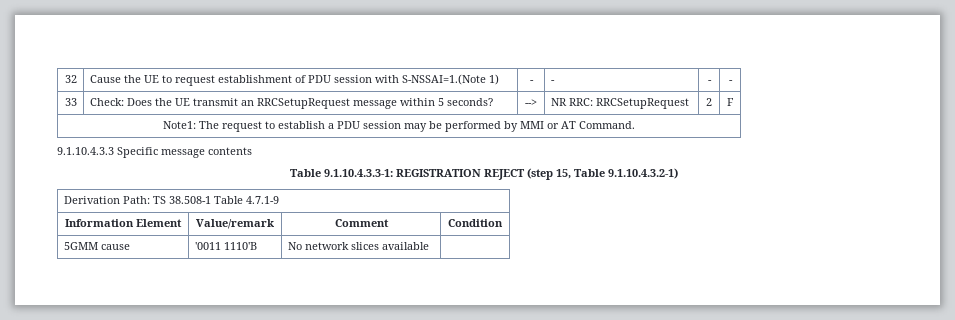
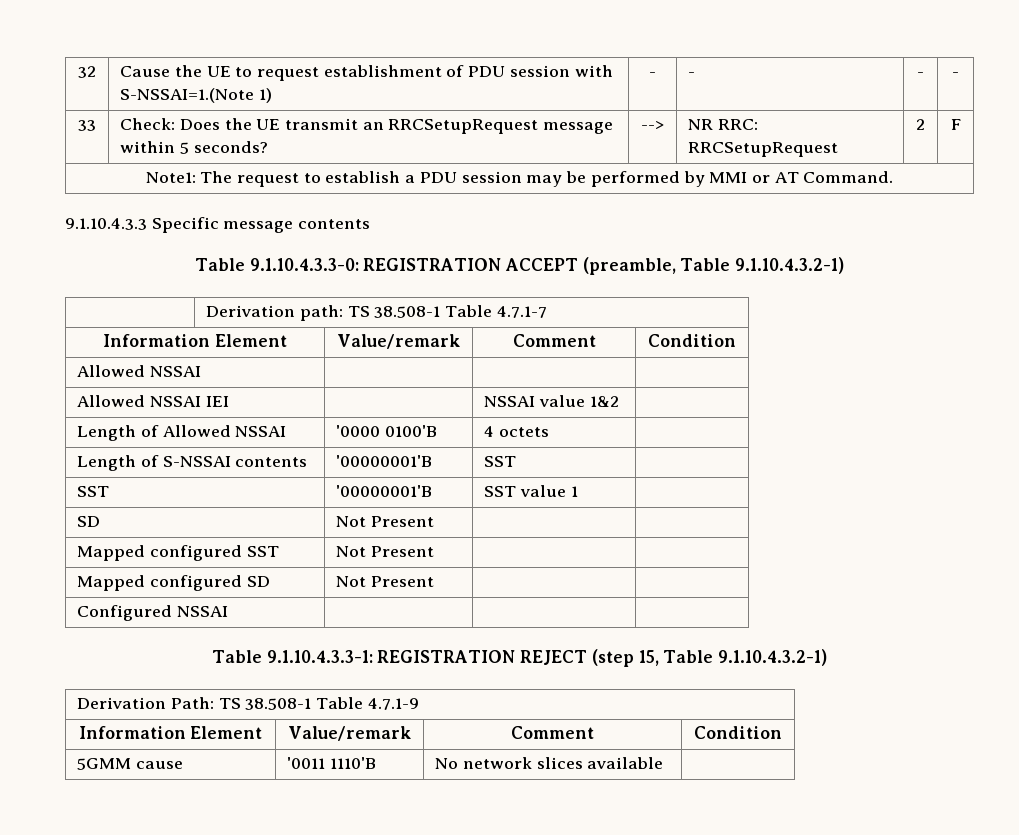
(252, 151) none -> [194,257,845,275] [206,305,547,321] [103,334,287,347] [337,334,461,349] [512,334,596,347] [647,334,736,347] [77,365,201,377] [77,395,229,407] [484,395,619,407] [77,425,287,441] [336,425,437,437] [484,426,549,437] [77,455,308,471] [336,455,433,467] [484,456,517,467] [77,486,110,497] [336,485,433,497] [484,485,578,497] [77,516,101,527] [336,516,434,527] [77,545,279,561] [336,546,434,557] [77,575,270,591] [336,576,434,587] [77,605,228,621] // Table 9.1.10.4.3.3-0: REGISTRATION ACCEPT (preamble, Table 9.1.10.4.3.2-1) // | Derivation path: TS 38.508-1 Table 4.7.1-7 // Information Element | Value/remark | Comment | Condition // Allowed NSSAI | | | // Allowed NSSAI IEI | | NSSAI value 1&2 | // Length of Allowed NSSAI | '0000 0100'B | 4 octets | // Length of S-NSSAI contents | '00000001'B | SST | // SST | '00000001'B | SST value 1 | // SD | Not Present | | // Mapped configured SST | Not Present | | // Mapped configured SD | Not Present | | // Configured NSSAI | | |

